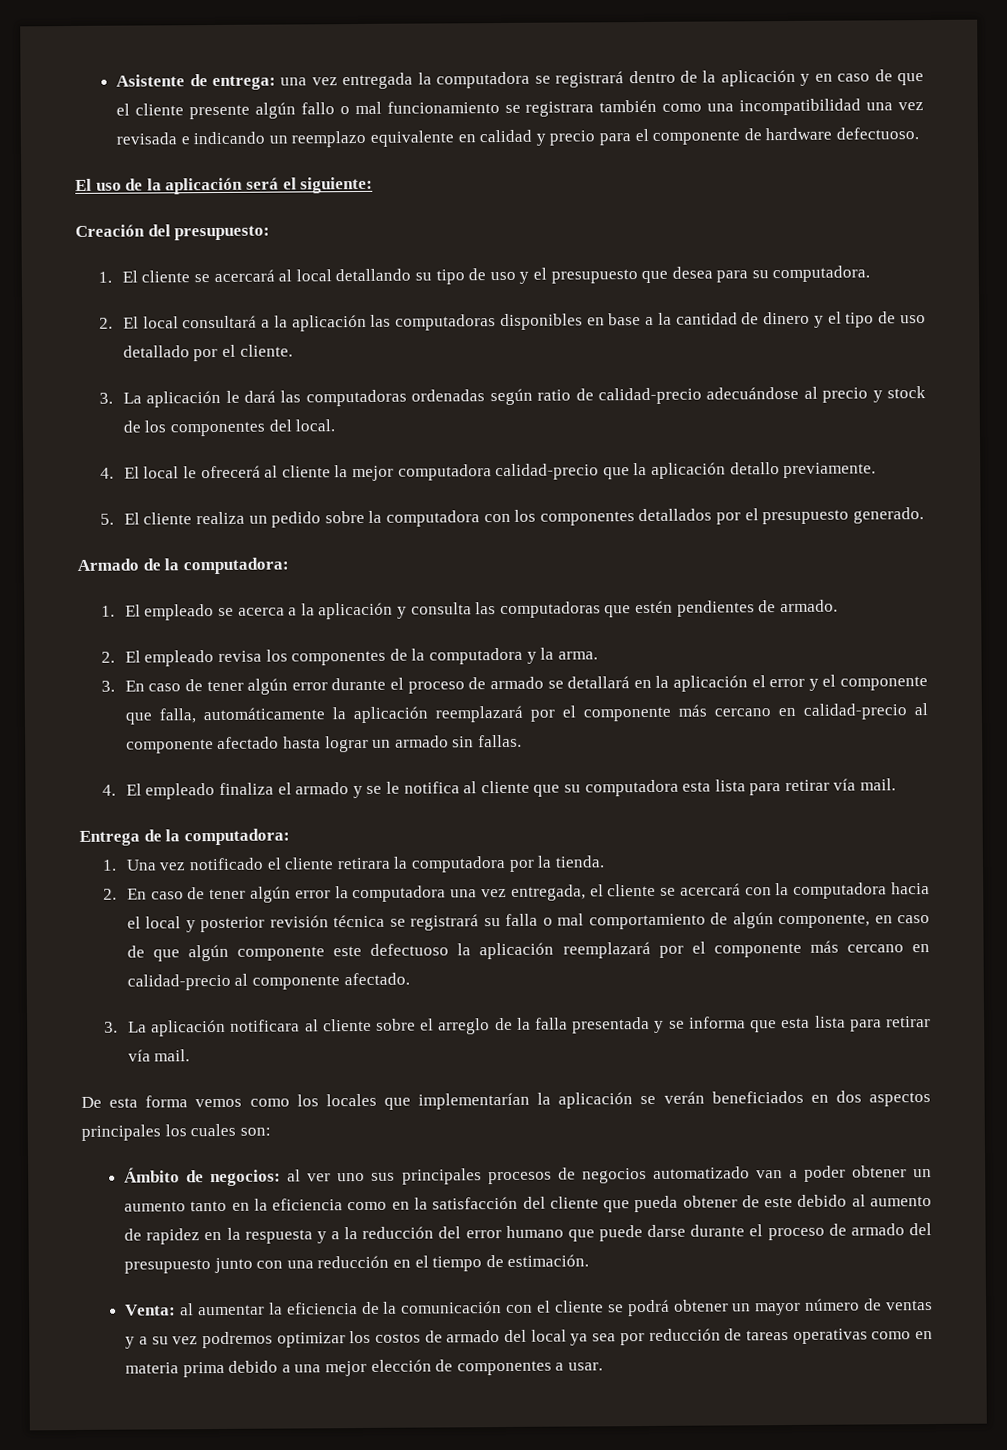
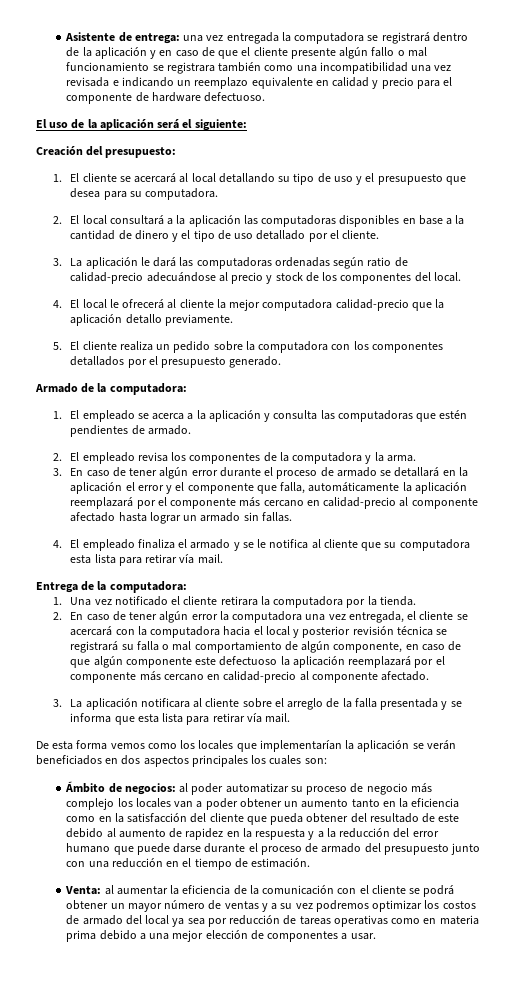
[307,1166,750,1185] ver uno sus principales procesos de negocios automatizado -> [191,783,432,795] [66,798,171,810] poder automatizar su proceso de negocio más complejo los locales
(738, 1201) none -> [350,813,419,823] del resultado

